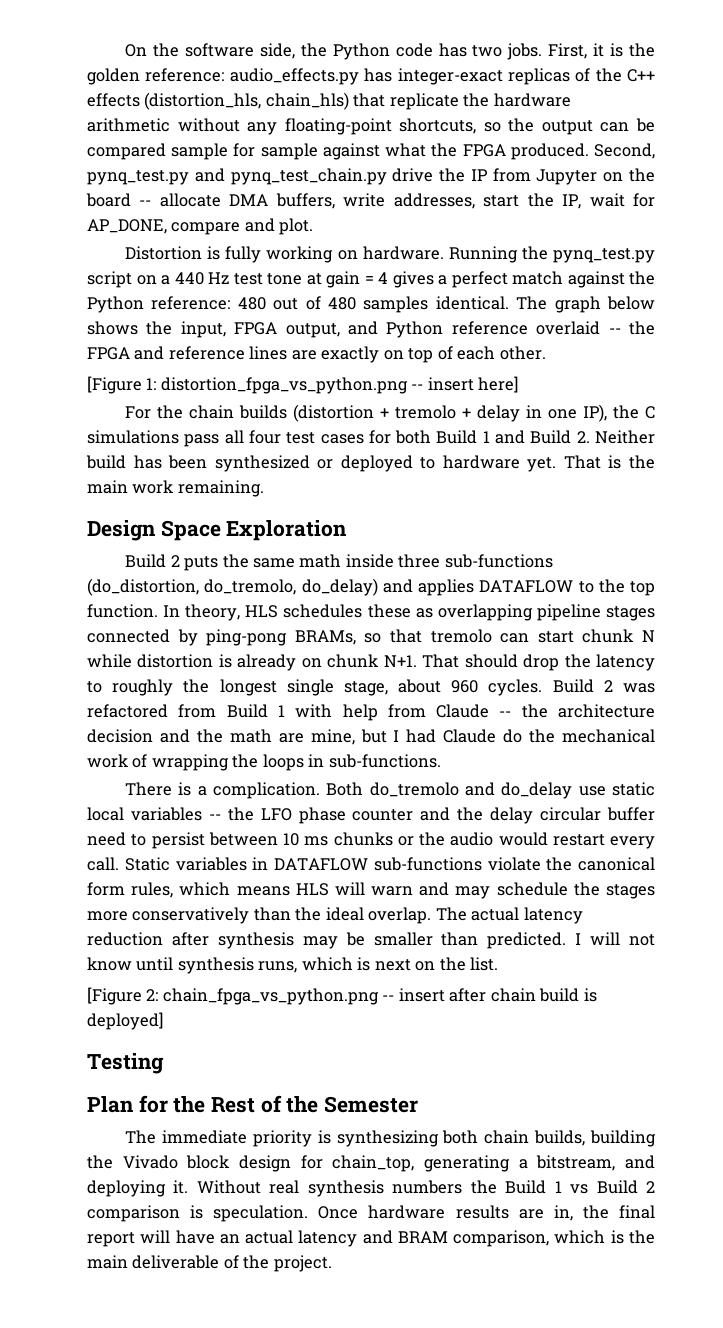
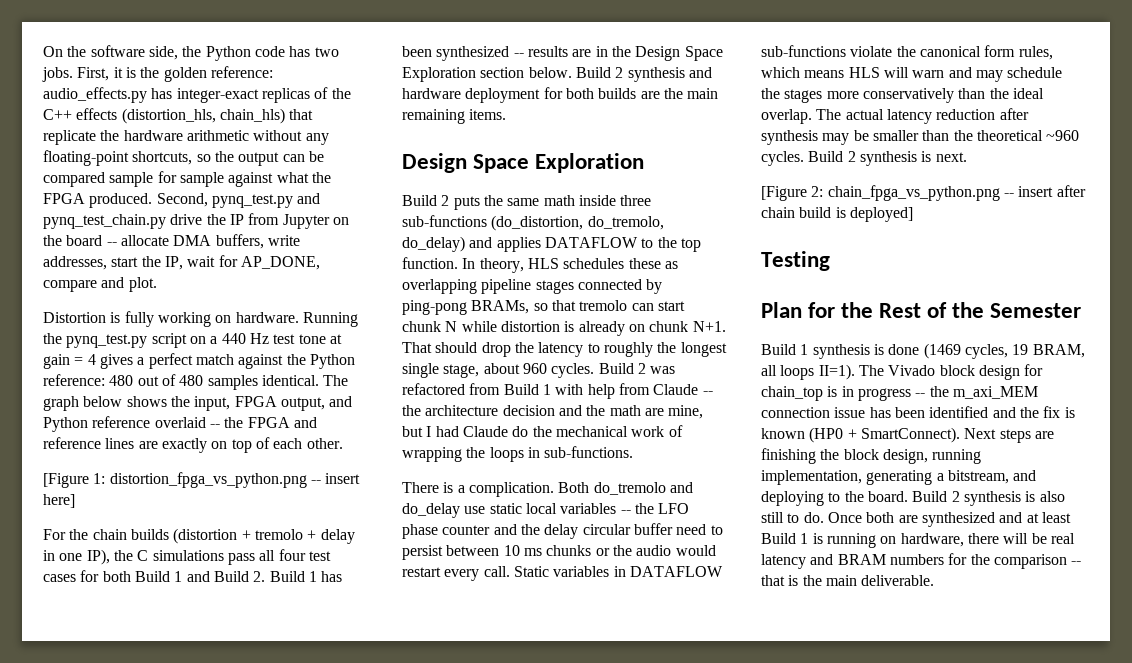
[595,430,656,444] [86,455,126,469] Neither build -> [269,571,317,582] Build 1
[317,455,655,472] [87,480,264,497] or deployed to hardware yet. That is the main work remaining. -> [513,46,723,61] [402,67,712,82] [402,87,719,103] [402,109,507,124] -- results are in the Design Space Exploration section below. Build 2 synthesis and hardware deployment for both builds are the main remaining items.
[487,932,655,949] [87,957,499,974] predicted. I will not know until synthesis runs, which is next on the list. -> [953,130,1080,141] [761,151,967,166] the theoretical ~960 cycles. Build 2 synthesis is next.
[125,1130,656,1147] [87,1155,415,1172] The immediate priority is synthesizing both chain builds, building the Vivado block design for chain_top, -> [761,343,1085,359] [761,364,1044,380] [761,386,1038,401] [761,406,1075,418] [761,427,1054,443] [761,448,982,464] [761,470,862,485] Build 1 synthesis is done (1469 cycles, 19 BRAM, all loops II=1). The Vivado block design for chain_top is in progress -- the m_axi_MEM connection issue has been identified and the fix is known (HP0 + SmartConnect). Next steps are finishing the block design, running implementation,
[173,1180,655,1197] [87,1205,655,1222] [87,1230,655,1247] [87,1255,332,1272] it. Without real synthesis numbers the Build 1 vs Build 2 comparison is speculation. Once hardware results are in, the final report will have an actual latency and BRAM comparison, which is the main deliverable of the project. -> [828,491,1065,506] [761,512,1071,527] [761,533,1075,548] [761,553,1082,569] [761,575,935,586] to the board. Build 2 synthesis is also still to do. Once both are synthesized and at least Build 1 is running on hardware, there will be real latency and BRAM numbers for the comparison -- that is the main deliverable.

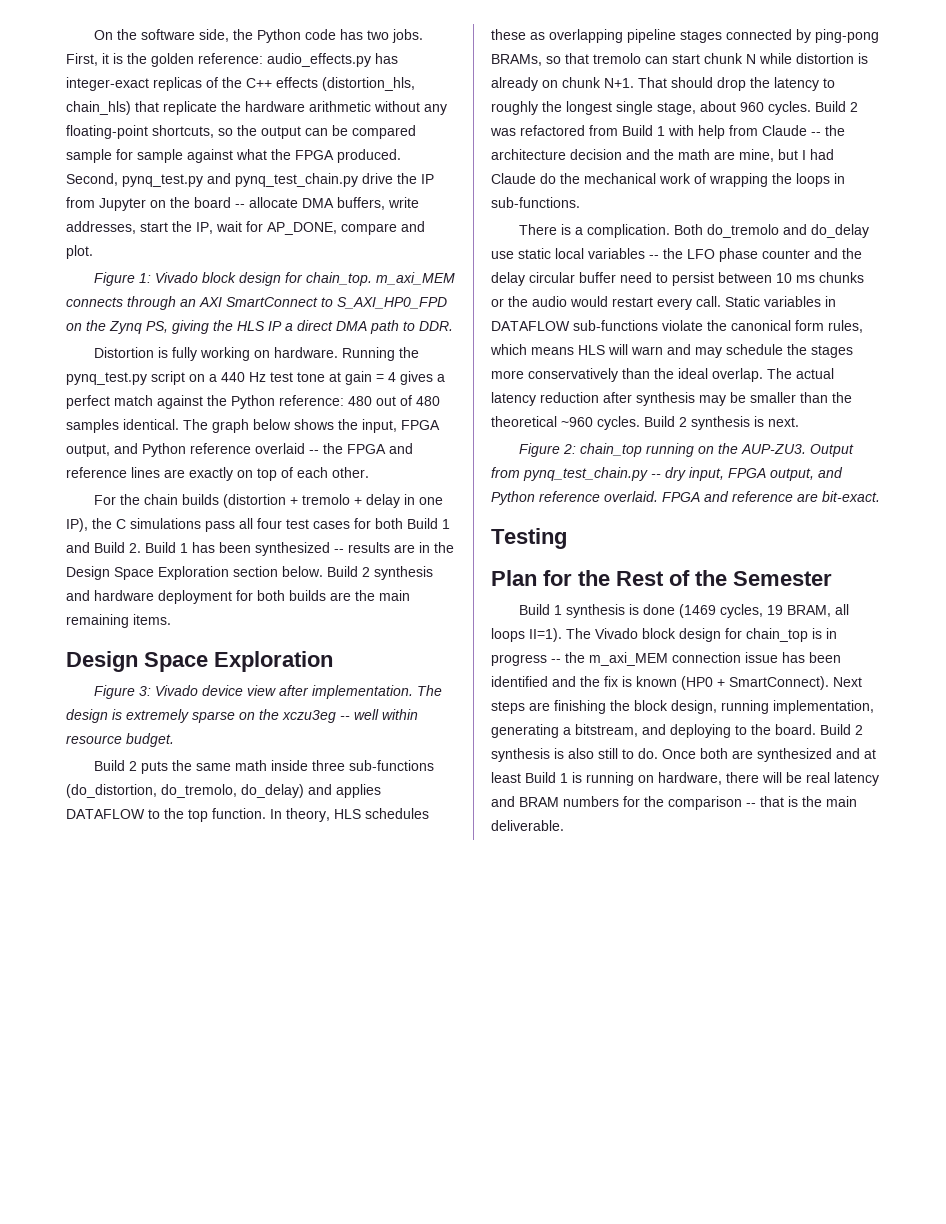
(157, 284) none -> [93,272,455,286] [66,296,447,310] [66,320,453,334] // Figure 1: Vivado block design for chain_top. m_axi_MEM connects through an AXI SmartConnect to S_AXI_HP0_FPD on the Zynq PS, giving the HLS IP a direct DMA path to DDR.
[43,472,361,488] [43,494,75,508] // [Figure 1: distortion_fpga_vs_python.png -- insert here] -> (369, 472) none
(645, 163) none -> [93,685,442,699] [66,709,418,723] [66,733,174,747] // Figure 3: Vivado device view after implementation. The design is extremely sparse on the xczu3eg -- well within resource budget.
[761,185,1086,201] [761,207,913,222] [Figure 2: chain_fpga_vs_python.png -- insert after chain build is deployed] -> [518,443,854,457] [491,467,843,481] [491,491,880,505] Figure 2: chain_top running on the AUP-ZU3. Output from pynq_test_chain.py -- dry input, FPGA output, and Python reference overlaid. FPGA and reference are bit-exact.

